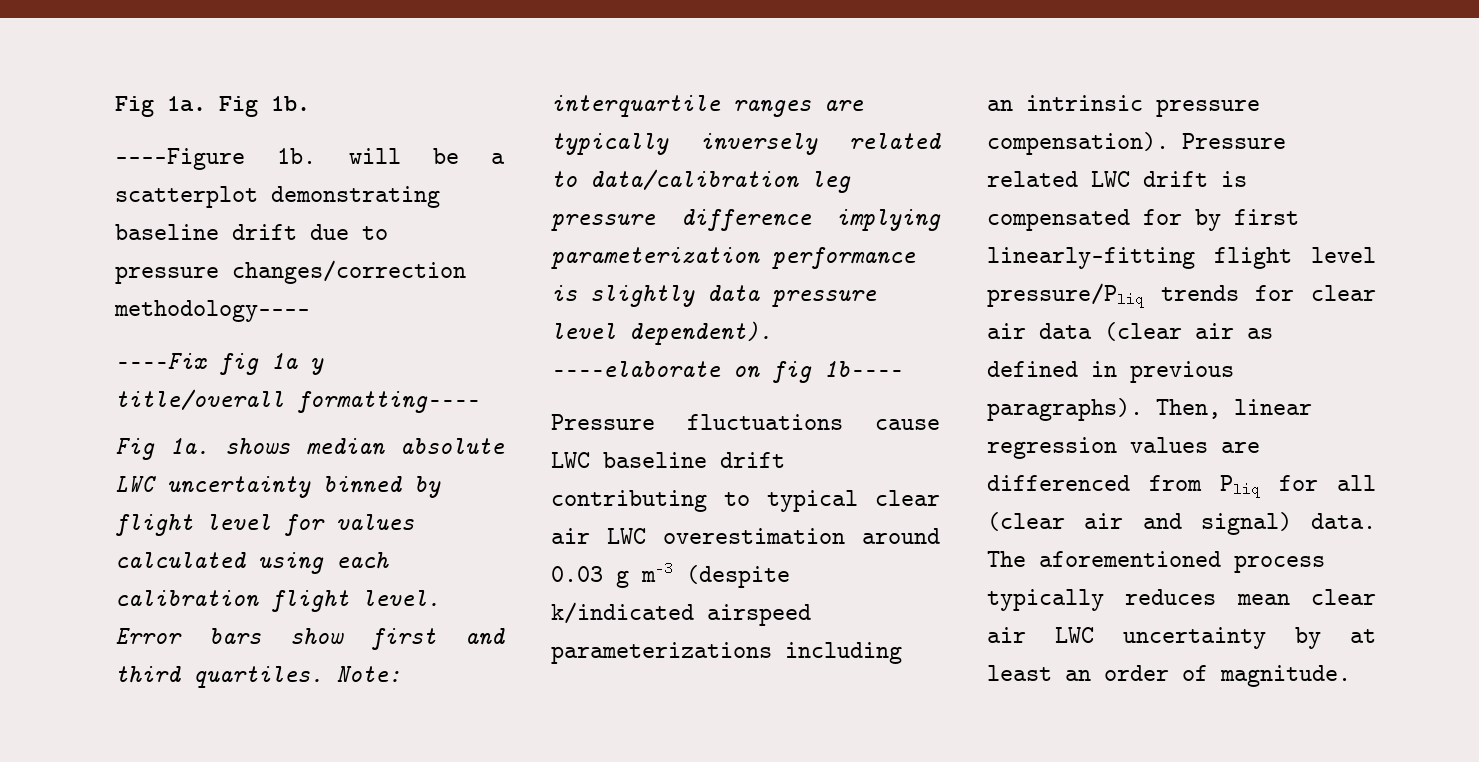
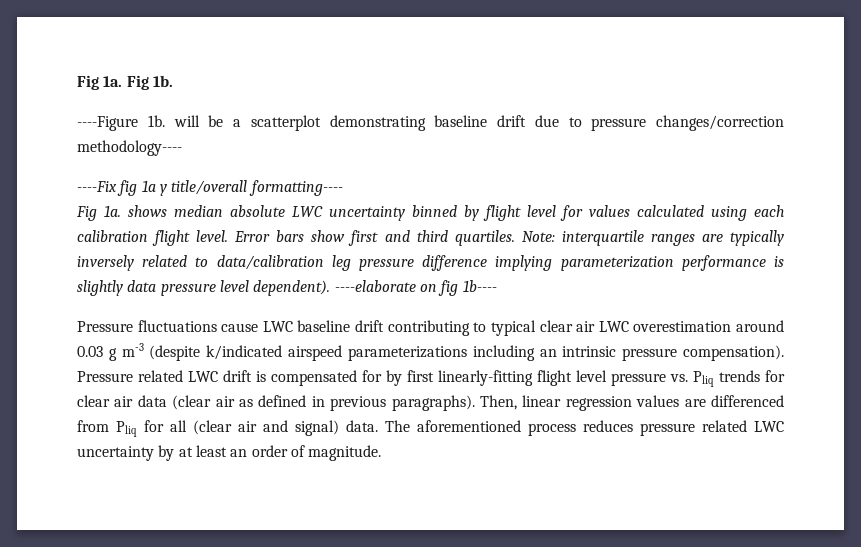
[987,283,1144,308] pressure/Pliq -> [611,371,714,387] pressure vs. Pliq
[987,589,1376,611] [987,627,1026,643] typically reduces mean clear air -> [583,420,747,436] reduces pressure related

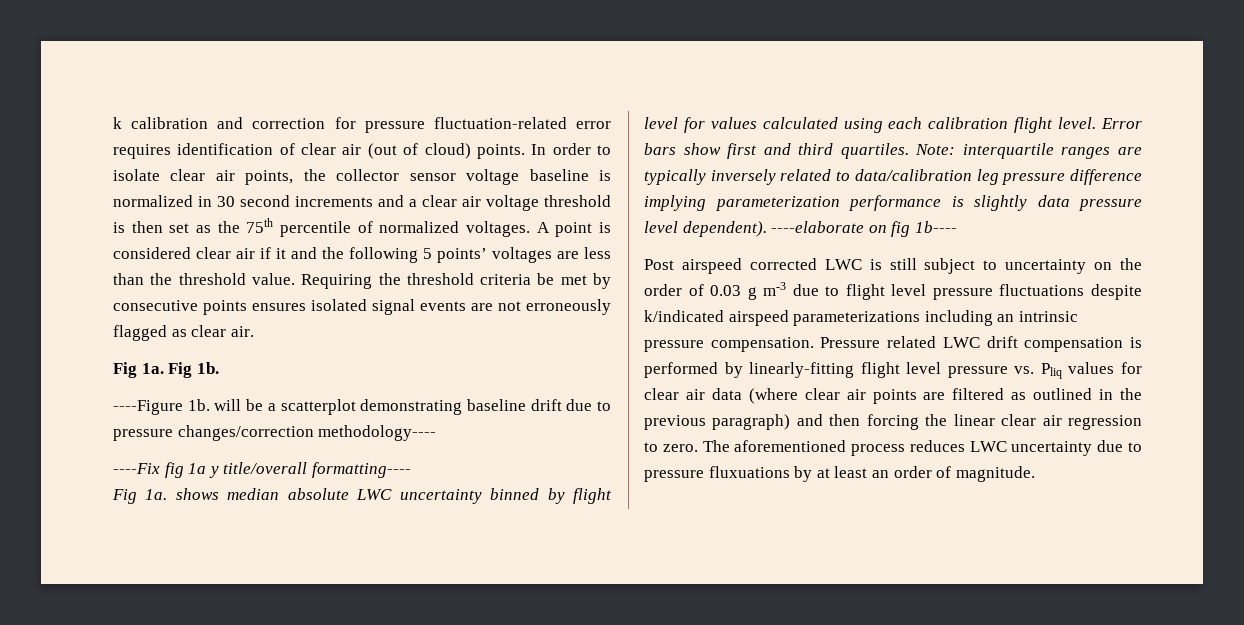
(77, 82) none -> [113,117,611,133] [113,143,612,159] [113,169,611,185] [113,195,611,211] [113,218,611,237] [113,247,611,263] [113,273,611,289] [113,299,611,315] [113,325,254,341] k calibration and correction for pressure fluctuation-related error requires identification of clear air (out of cloud) points. In order to isolate clear air points, the collector sensor voltage baseline is normalized in 30 second increments and a clear air voltage threshold is then set as the 75th percentile of normalized voltages. A point is considered clear air if it and the following 5 points’ voltages are less than the threshold value. Requiring the threshold criteria be met by consecutive points ensures isolated signal events are not erroneously flagged as clear air. //
[77,320,785,336] [77,343,201,361] Pressure fluctuations cause LWC baseline drift contributing to typical clear air LWC overestimation around 0.03 g m-3 (despite -> [644,258,1142,274] [644,282,1142,300] Post airspeed corrected LWC is still subject to uncertainty on the order of 0.03 g m-3 due to flight level pressure fluctuations despite
[683,345,785,361] compensation). -> [710,337,814,352] compensation.
[256,370,434,386] is compensated for by first -> [1024,337,1142,352] [644,362,743,378] compensation is performed by
[719,370,760,382] trends -> [1068,362,1115,374] values
[172,395,784,411] [77,420,784,437] [77,446,154,461] (clear air as defined in previous paragraphs). Then, linear regression values are differenced from Pliq for all (clear air and signal) data. The aforementioned process reduces pressure related LWC uncertainty -> [748,388,1142,404] [644,414,1142,430] [644,440,1142,456] [644,466,790,482] (where clear air points are filtered as outlined in the previous paragraph) and then forcing the linear clear air regression to zero. The aforementioned process reduces LWC uncertainty due to pressure fluxuations

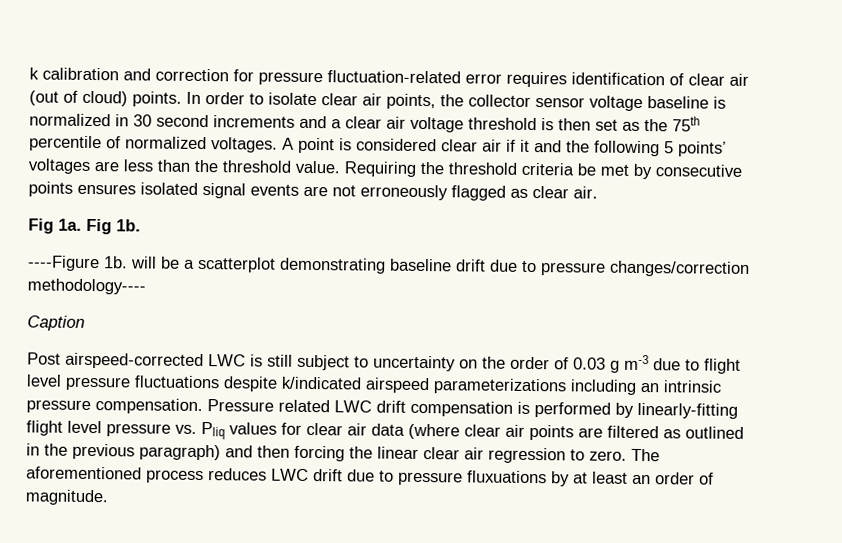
[113,462,411,478] [112,488,612,504] [644,117,1142,133] [644,143,1142,159] [644,169,1142,185] [644,195,1142,211] [644,221,957,237] ----Fix fig 1a y title/overall formatting---- // Fig 1a. shows median absolute LWC uncertainty binned by flight level for values calculated using each calibration flight level. Error bars show first and third quartiles. Note: interquartile ranges are typically inversely related to data/calibration leg pressure difference implying parameterization performance is slightly data pressure level dependent). ----elaborate on fig 1b---- -> [27,315,85,331] Caption
[681,258,817,274] airspeed corrected -> [65,352,204,370] airspeed-corrected
[1011,441,1093,456] uncertainty -> [313,469,343,482] drift

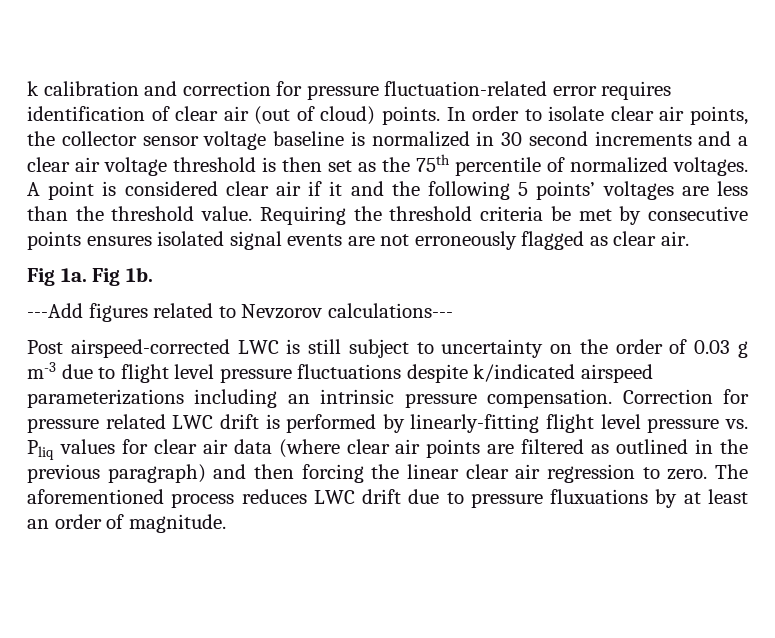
[27,255,750,277] [27,278,146,295] [27,315,85,331] ----Figure 1b. will be a scatterplot demonstrating baseline drift due to pressure changes/correction methodology---- // Caption -> [27,303,453,322] ---Add figures related to Nevzorov calculations---
[207,399,274,412] Pressure -> [622,389,749,404] [27,418,99,433] Correction for pressure
[410,400,513,417] compensation -> (259, 421) none

